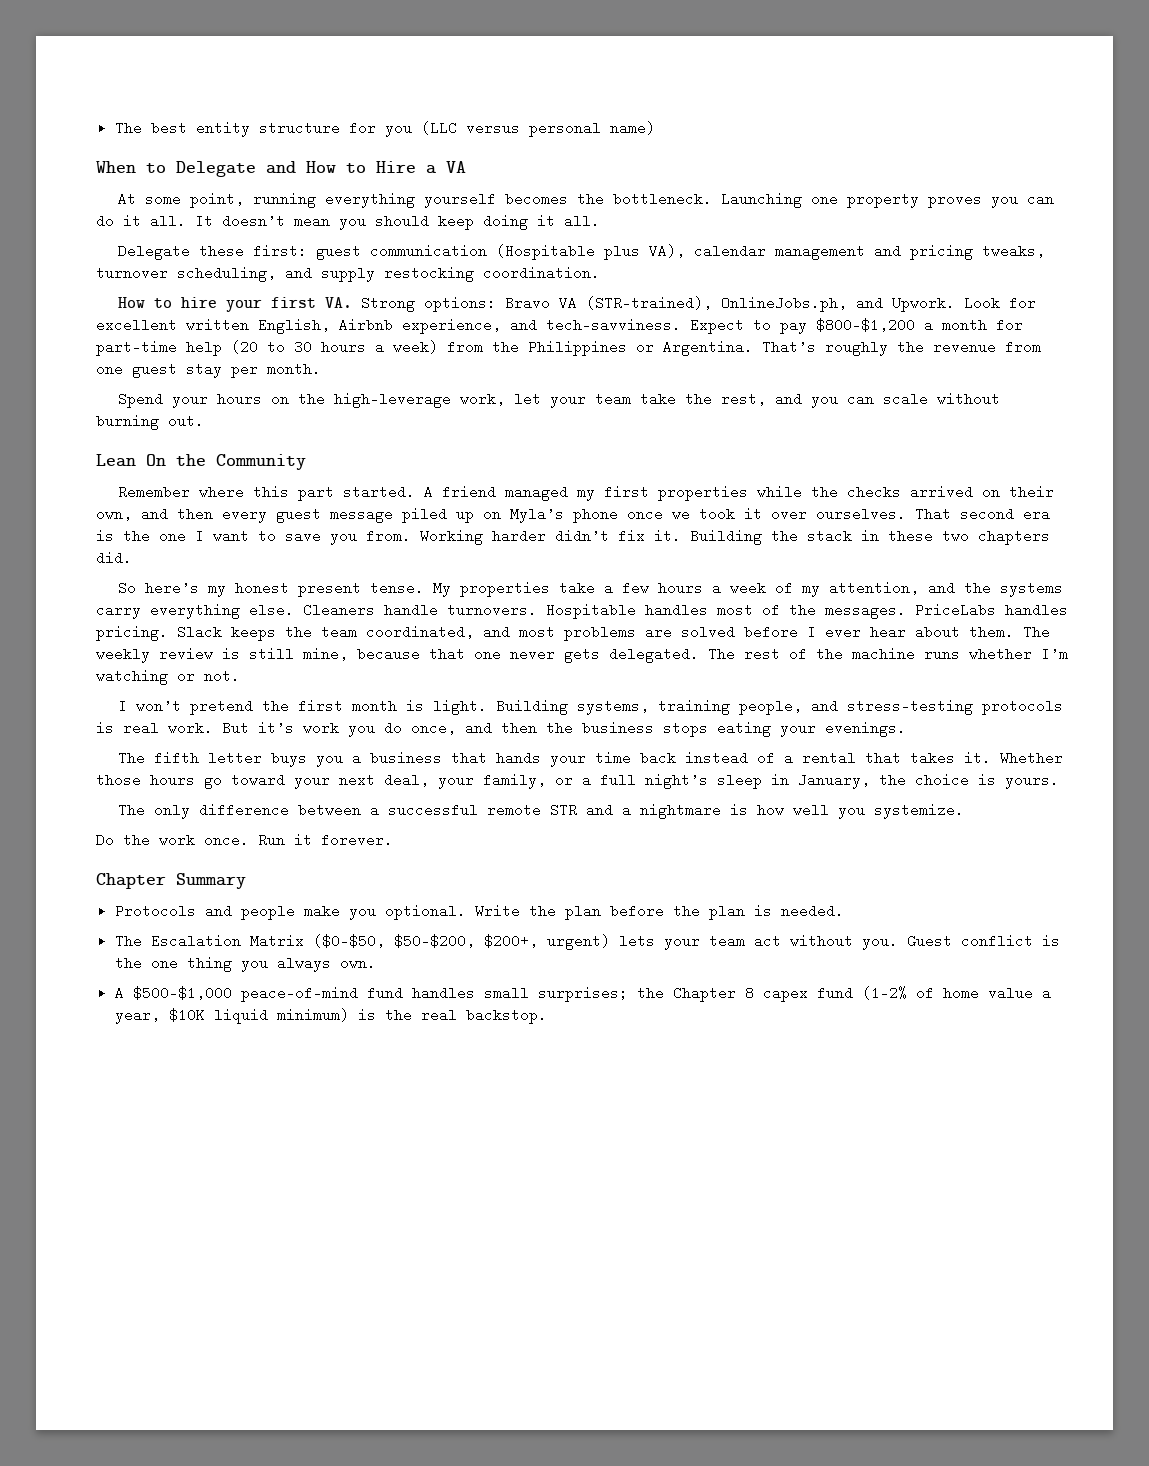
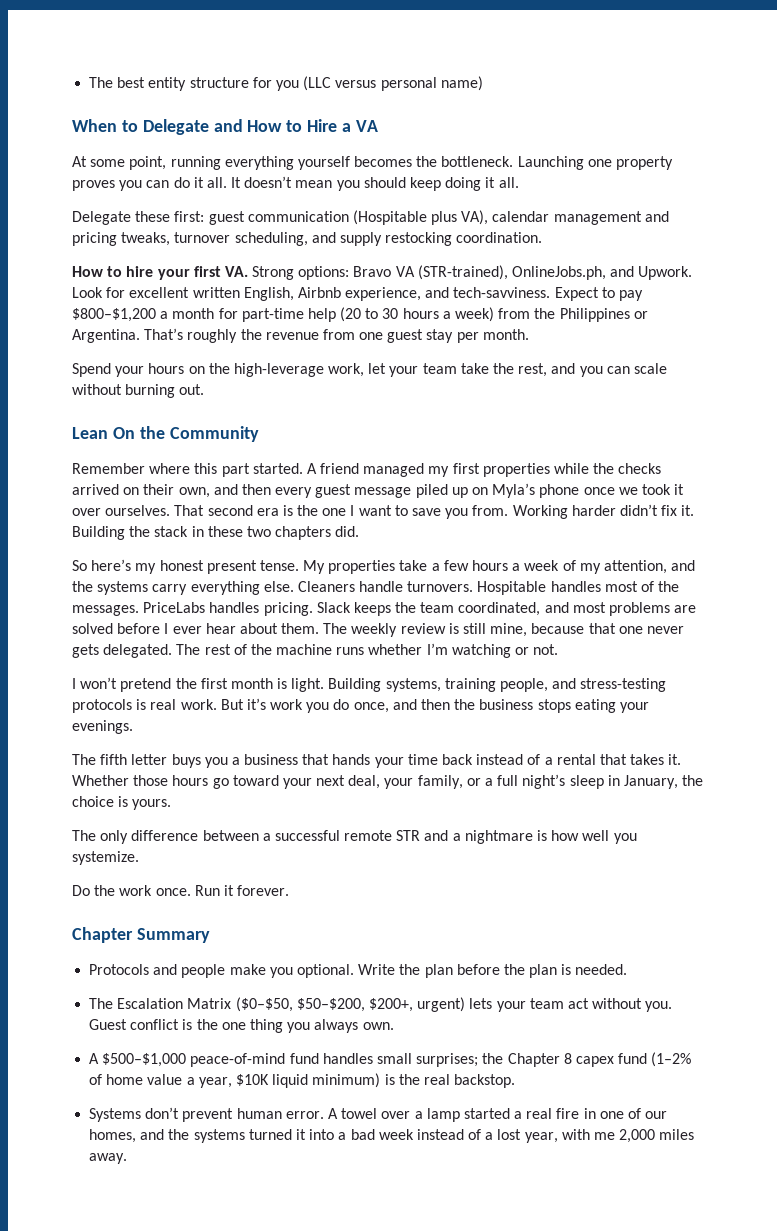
(547, 1016) none -> [89,1107,668,1122] [89,1129,695,1143] [89,1153,128,1164] // Systems don’t prevent human error. A towel over a lamp started a real fire in one of our homes, and the systems turned it into a bad week instead of a lost year, with me 2,000 miles away.

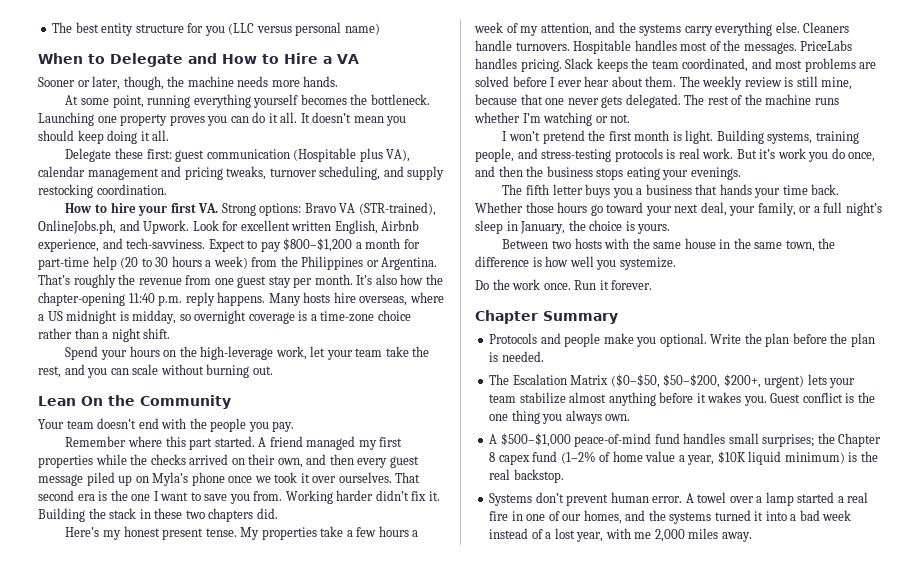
(378, 126) none -> [38,76,339,90] // Sooner or later, though, the machine needs more hands.
(529, 334) none -> [356,274,443,285] [38,292,444,306] [38,310,411,324] [38,328,171,342] It’s also how the chapter-opening 11:40 p.m. reply happens. Many hosts hire overseas, where a US midnight is midday, so overnight coverage is a time-zone choice rather than a night shift.
(259, 434) none -> [38,418,295,432] // Your team doesn’t end with the people you pay.
[72,559,132,571] So here’s -> [65,527,100,537] Here’s
[442,754,682,765] back instead of a rental that takes it. -> [811,184,840,195] back.
[72,830,533,844] The only difference between a successful remote STR and a nightmare -> [502,238,836,252] [475,256,529,267] Between two hosts with the same house in the same town, the difference
[567,998,643,1009] act without -> [519,392,742,406] stabilize almost anything before it wakes

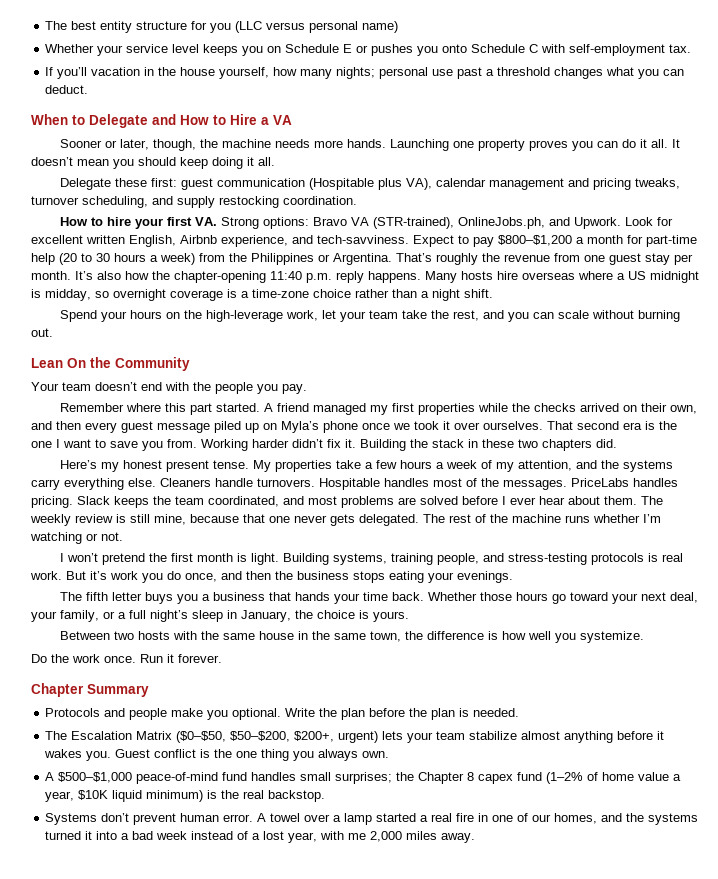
(380, 29) none -> [45,44,692,56] [45,67,685,79] [45,85,89,94] // Whether your service level keeps you on Schedule E or pushes you onto Schedule C with self-employment tax. // If you’ll vacation in the house yourself, how many nights; personal use past a threshold changes what you can deduct.
[65,94,430,108] // At some point, running everything yourself becomes the bottleneck. -> (386, 143) none
[359,296,408,306] overseas, -> [522,272,575,280] overseas

